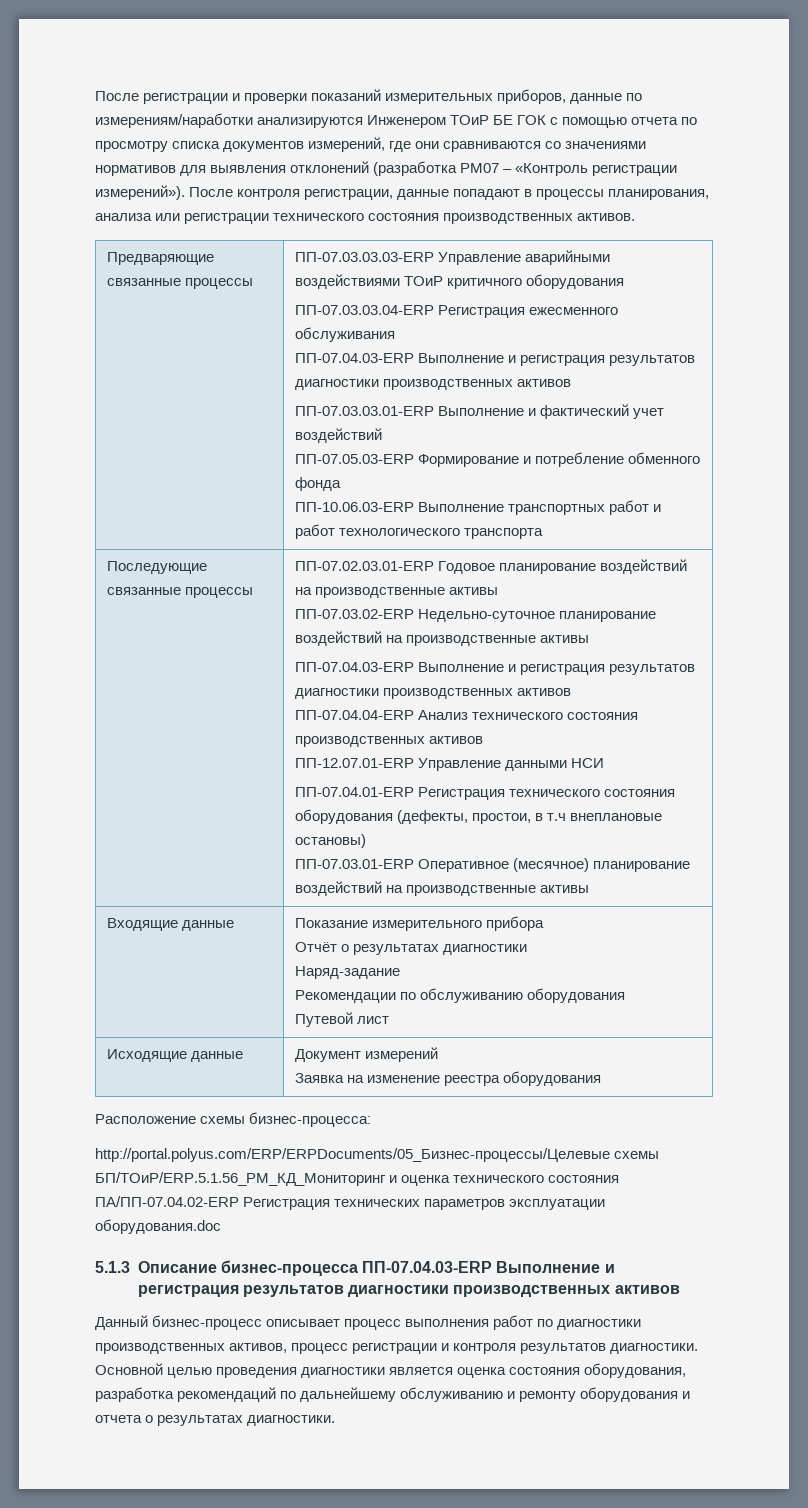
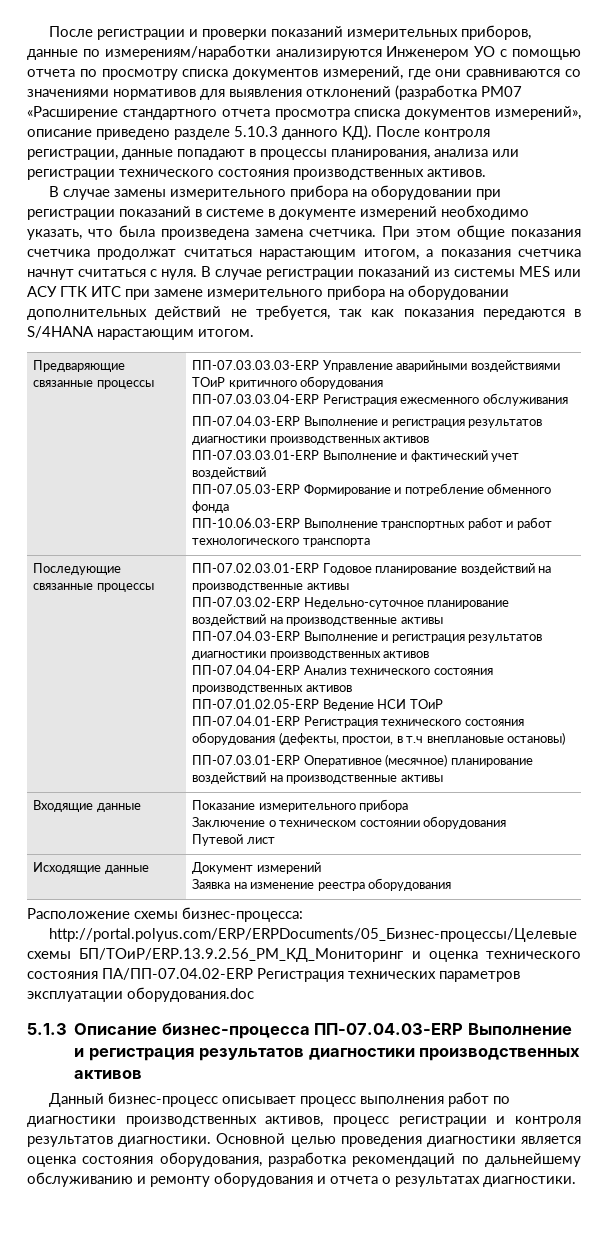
[450,115,547,125] ТОиР БЕ ГОК -> [474,46,496,57] УО
[503,163,678,176] [95,185,185,200] – «Контроль регистрации измерений»). -> [27,106,581,120] [27,125,372,140] «Расширение стандартного отчета просмотра списка документов измерений», описание приведено разделе 5.10.3 данного КД).
(636, 217) none -> [49,185,502,200] [27,205,529,220] [27,225,581,240] [27,249,581,260] [27,266,581,280] [27,285,509,300] [27,305,581,320] [27,326,254,340] // В случае замены измерительного прибора на оборудовании при регистрации показаний в системе в документе измерений необходимо указать, что была произведена замена счетчика. При этом общие показания счетчика продолжат считаться нарастающим итогом, а показания счетчика начнут считаться с нуля. В случае регистрации показаний из системы MES или АСУ ГТК ИТС при замене измерительного прибора на оборудовании дополнительных действий не требуется, так как показания передаются в S/4HANA нарастающим итогом.
[294,758,567,771] ПП-12.07.01-ERP Управление данными -> [192,699,374,711] ПП-07.01.02.05-ERP Ведение
(604, 763) none -> [409,699,443,709] ТОиР
[294,942,527,955] [294,966,400,979] [294,988,523,1003] Отчёт о результатах диагностики // Наряд-задание // Рекомендации по обслуживанию -> [192,817,420,827] Заключение о техническом состоянии
[95,1172,386,1186] БП/ТОиР/ERP.5.1.56_PM_КД_Мониторинг -> [79,948,404,962] БП/ТОиР/ERP.13.9.2.56_PM_КД_Мониторинг

